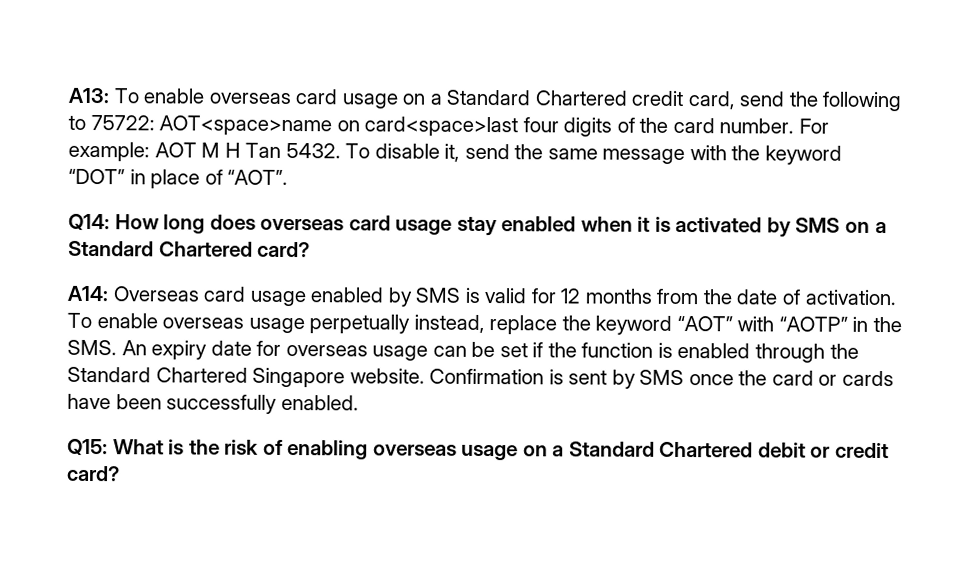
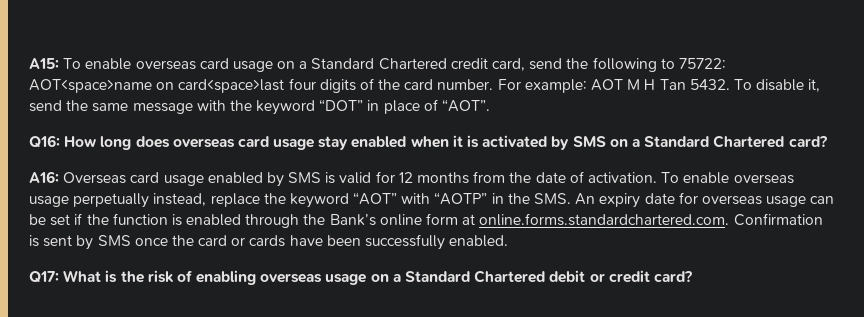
[68,87,109,104] A13: -> [29,58,59,69] A15:
[68,213,110,232] Q14: -> [29,135,60,148] Q16:
[67,285,108,302] A14: -> [29,171,59,183] A16:
[67,366,425,388] Standard Chartered Singapore website. -> [329,213,730,226] Bank’s online form at online.forms.standardchartered.com.
[67,438,108,457] Q15: -> [29,271,59,283] Q17:

